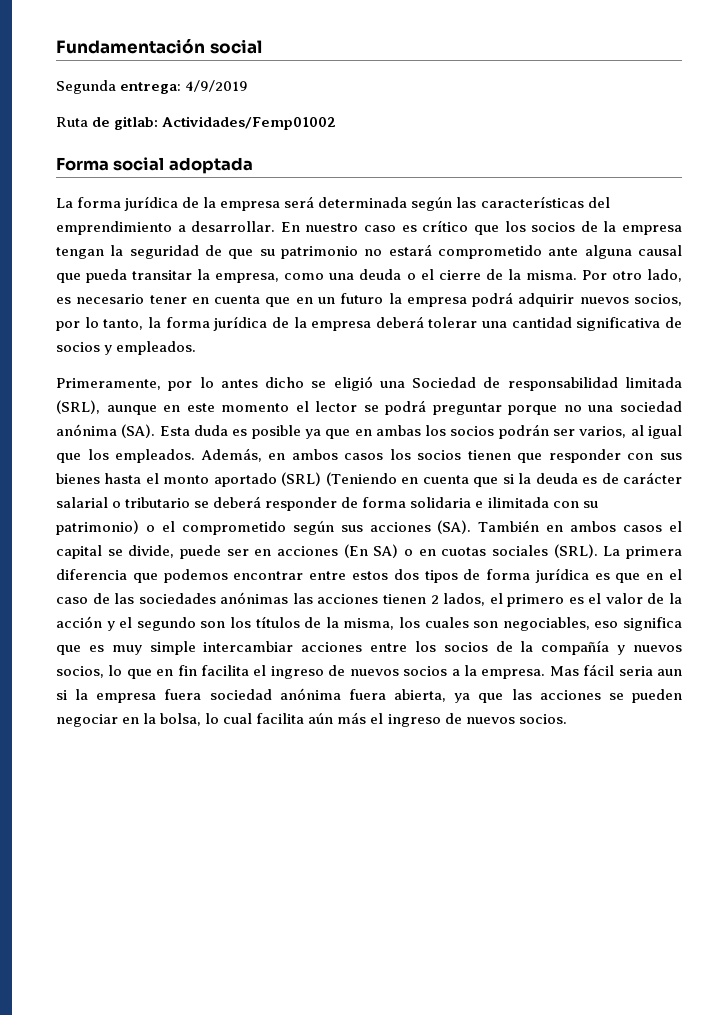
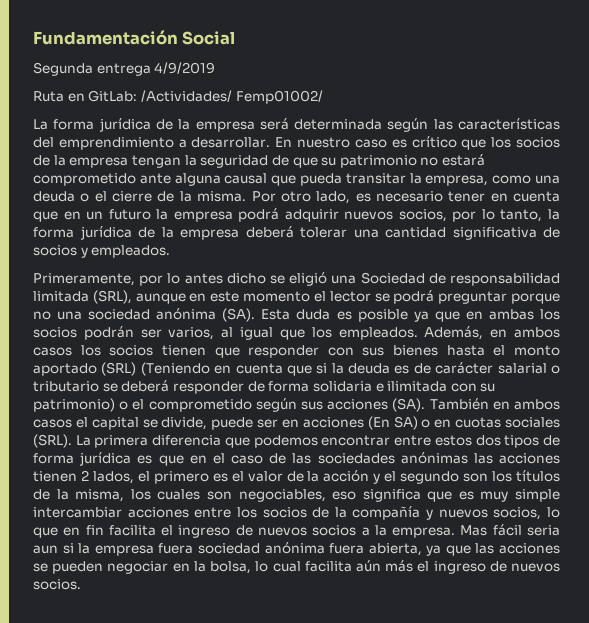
[209,39,262,54] social -> [182,31,236,45] Social
[120,82,182,94] entrega: -> [96,63,151,76] entrega
[92,116,337,130] [56,157,253,174] de gitlab: Actividades/Femp01002 // Forma social adoptada -> [67,90,323,104] en GitLab: /Actividades/ Femp01002/

